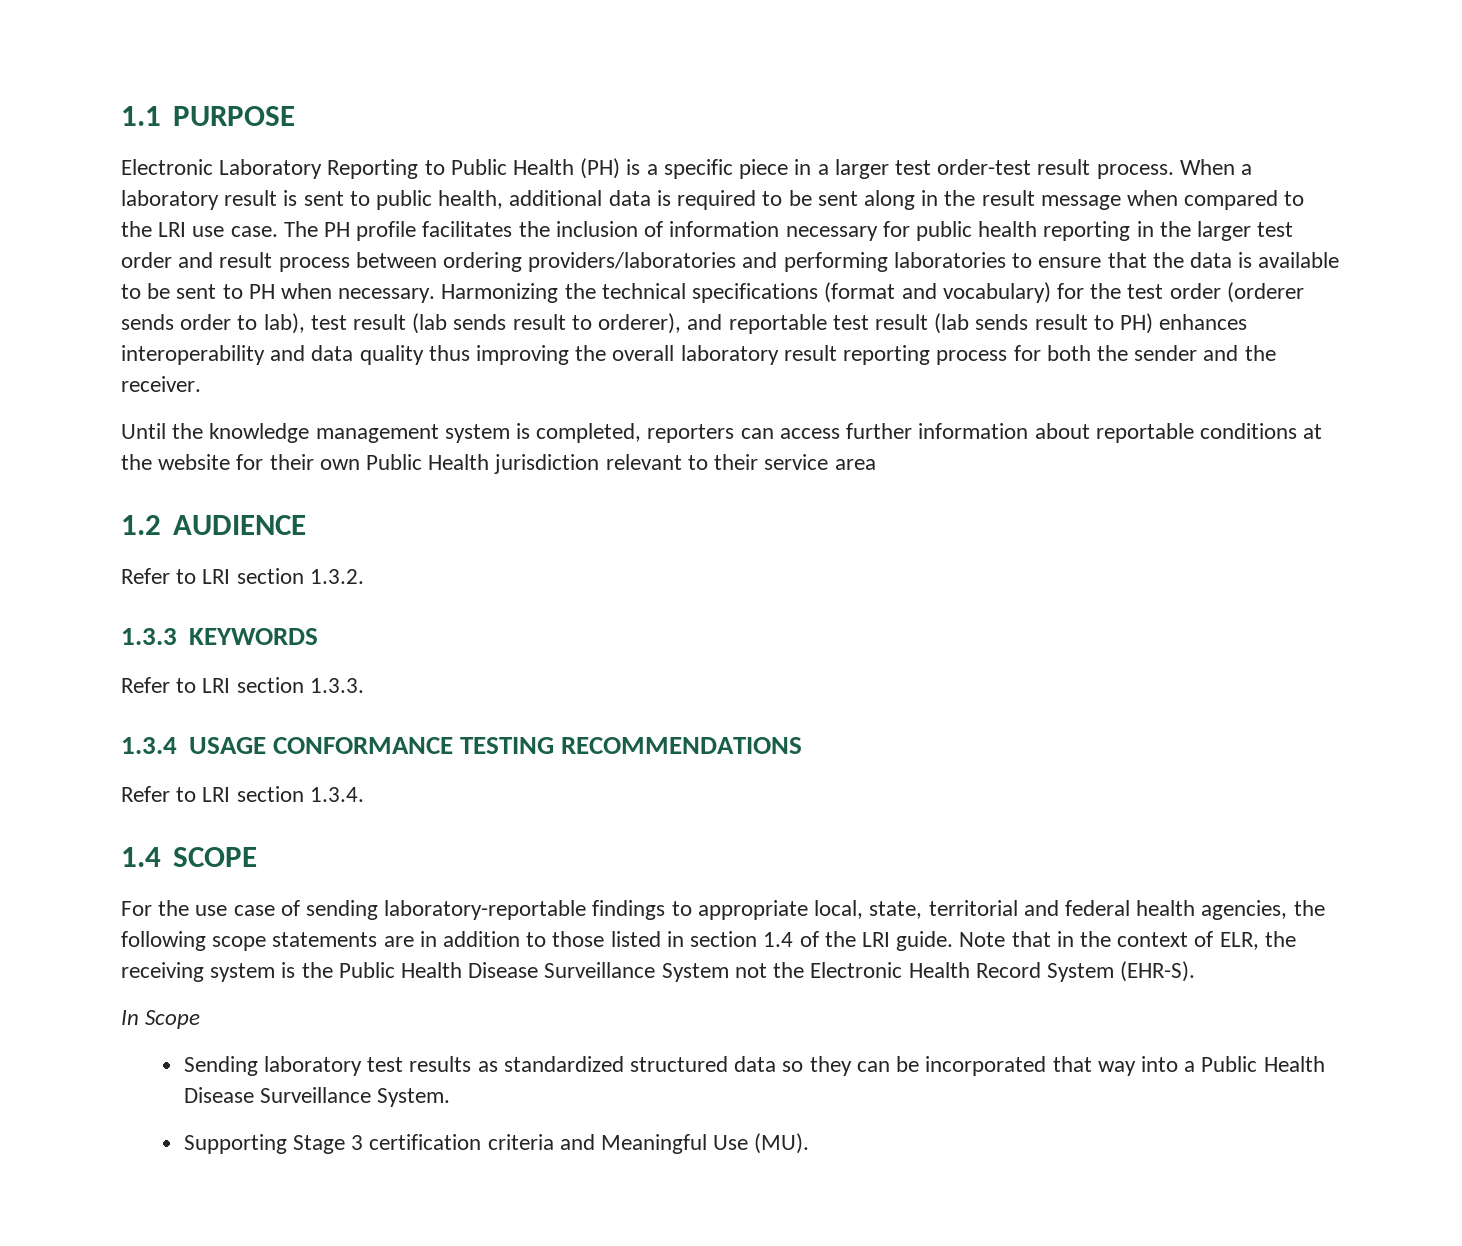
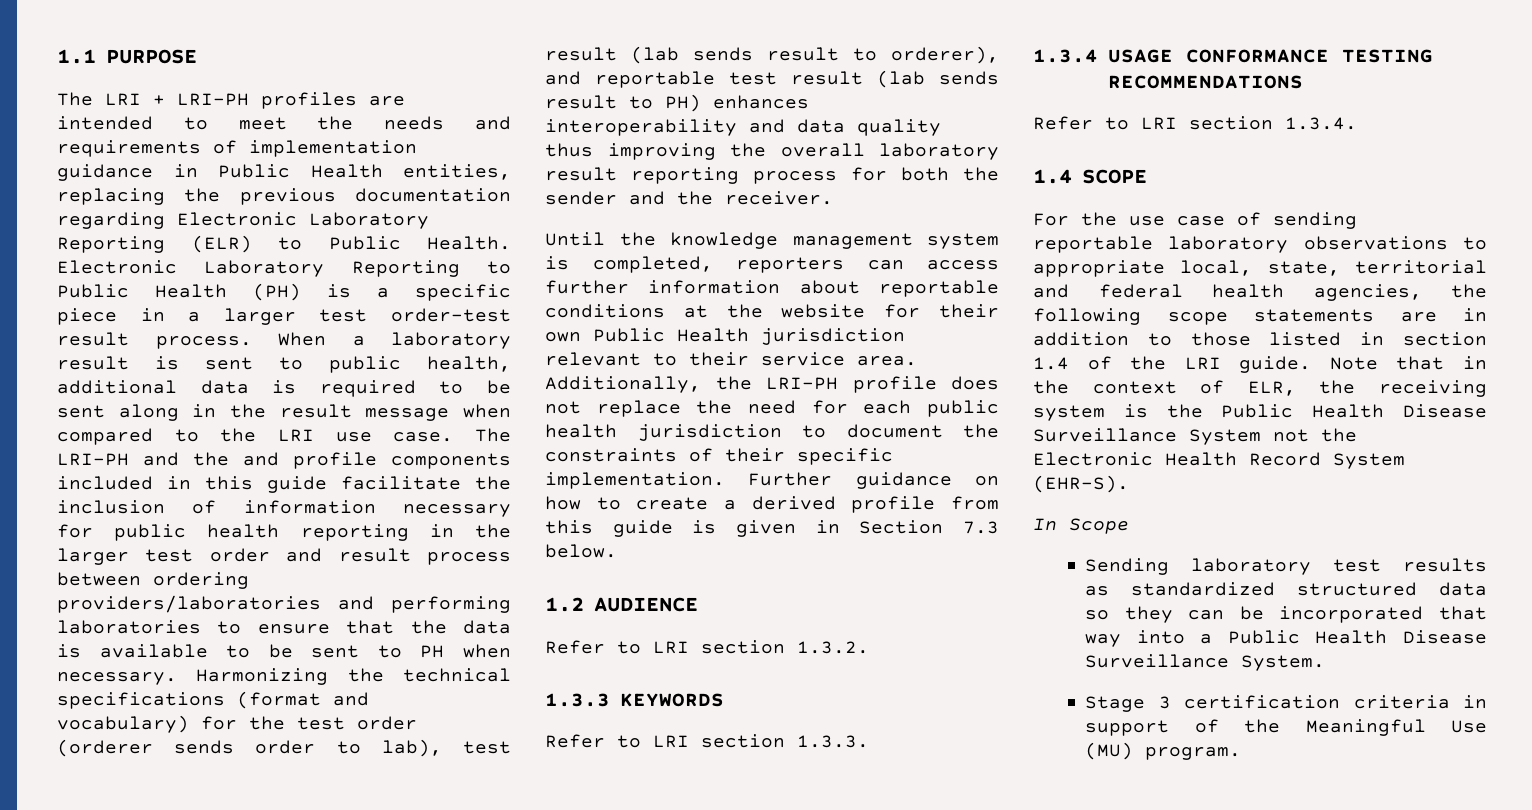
(295, 116) none -> [57,92,405,109] [57,116,512,130] [57,140,417,157] [57,164,511,181] [57,188,511,205] [57,212,429,229] [57,235,511,253] The LRI + LRI-PH profiles are intended to meet the needs and requirements of implementation guidance in Public Health entities, replacing the previous documentation regarding Electronic Laboratory Reporting (ELR) to Public Health.
[324,221,513,241] PH profile facilitates -> [57,452,511,469] [57,476,461,493] LRI-PH and the and profile components included in this guide facilitate
[834,459,876,470] area -> [857,356,917,366] [545,376,999,393] [545,400,999,417] [545,424,999,441] [545,448,893,465] [545,472,999,489] [545,496,999,513] [545,520,999,537] [545,544,617,558] area. Additionally, the LRI-PH profile does not replace the need for each public health jurisdiction to document the constraints of their specific implementation. Further guidance on how to create a derived profile from this guide is given in Section 7.3 below.
[384,900,666,920] laboratory-reportable findings -> [1033,236,1448,253] reportable laboratory observations
[183,1134,287,1154] Supporting -> (1326, 663) none
[559,1133,810,1154] and Meaningful Use (MU). -> [1463,695,1487,709] [1085,719,1487,736] [1085,742,1242,760] in support of the Meaningful Use (MU) program.

